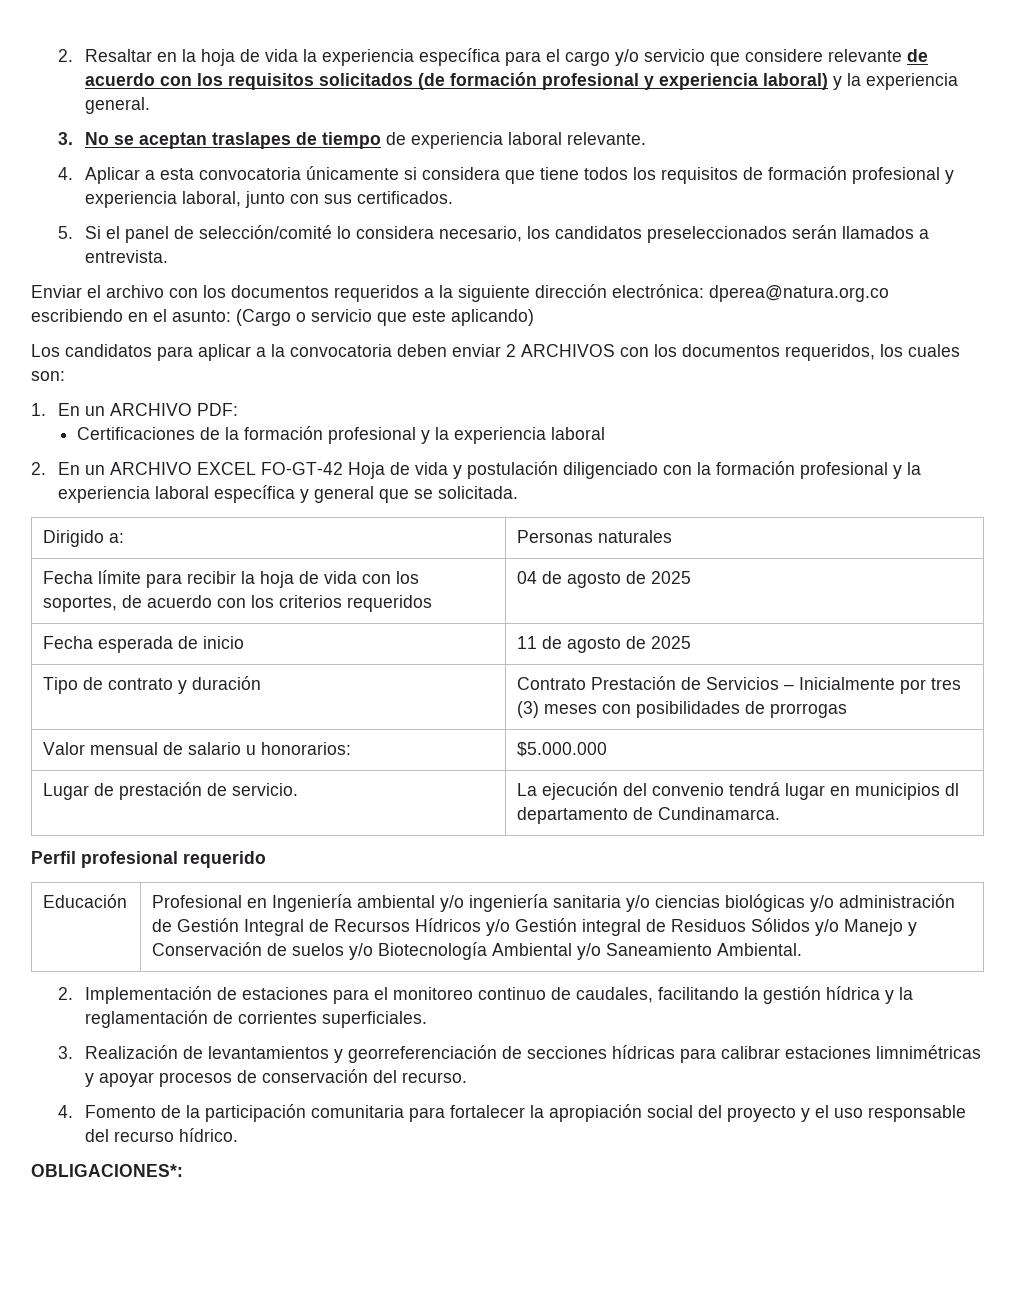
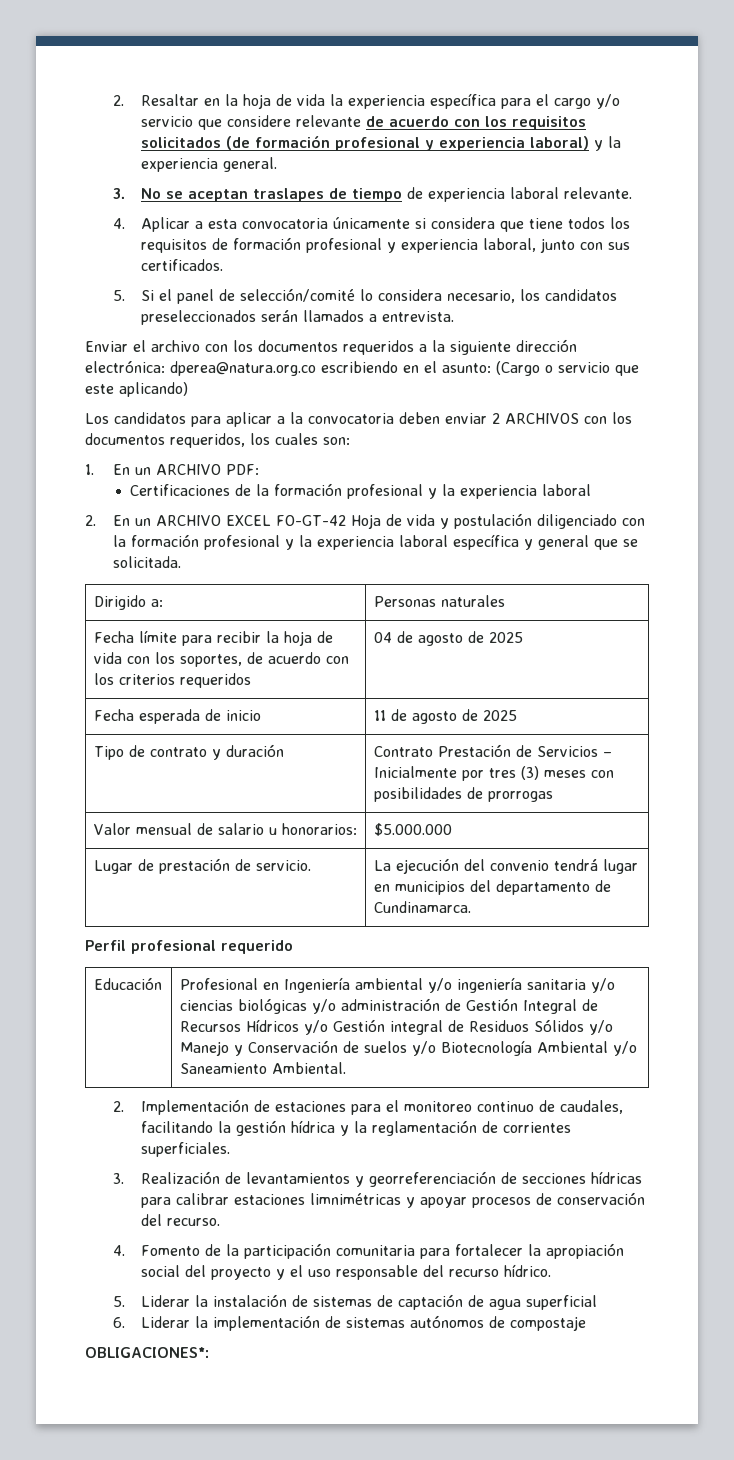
[945,783,960,796] dl -> [469,880,491,892] del
(238, 1135) none -> [112,1294,597,1310] [112,1315,586,1331] // 5. Liderar la instalación de sistemas de captación de agua superficial // 6. Liderar la implementación de sistemas autónomos de compostaje

